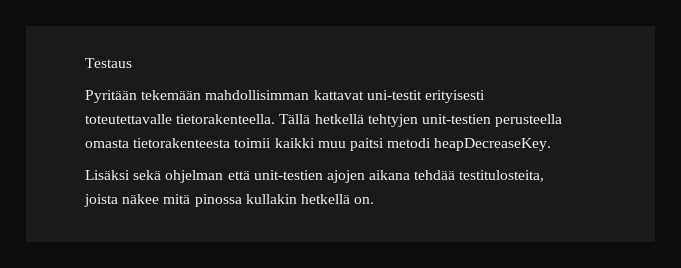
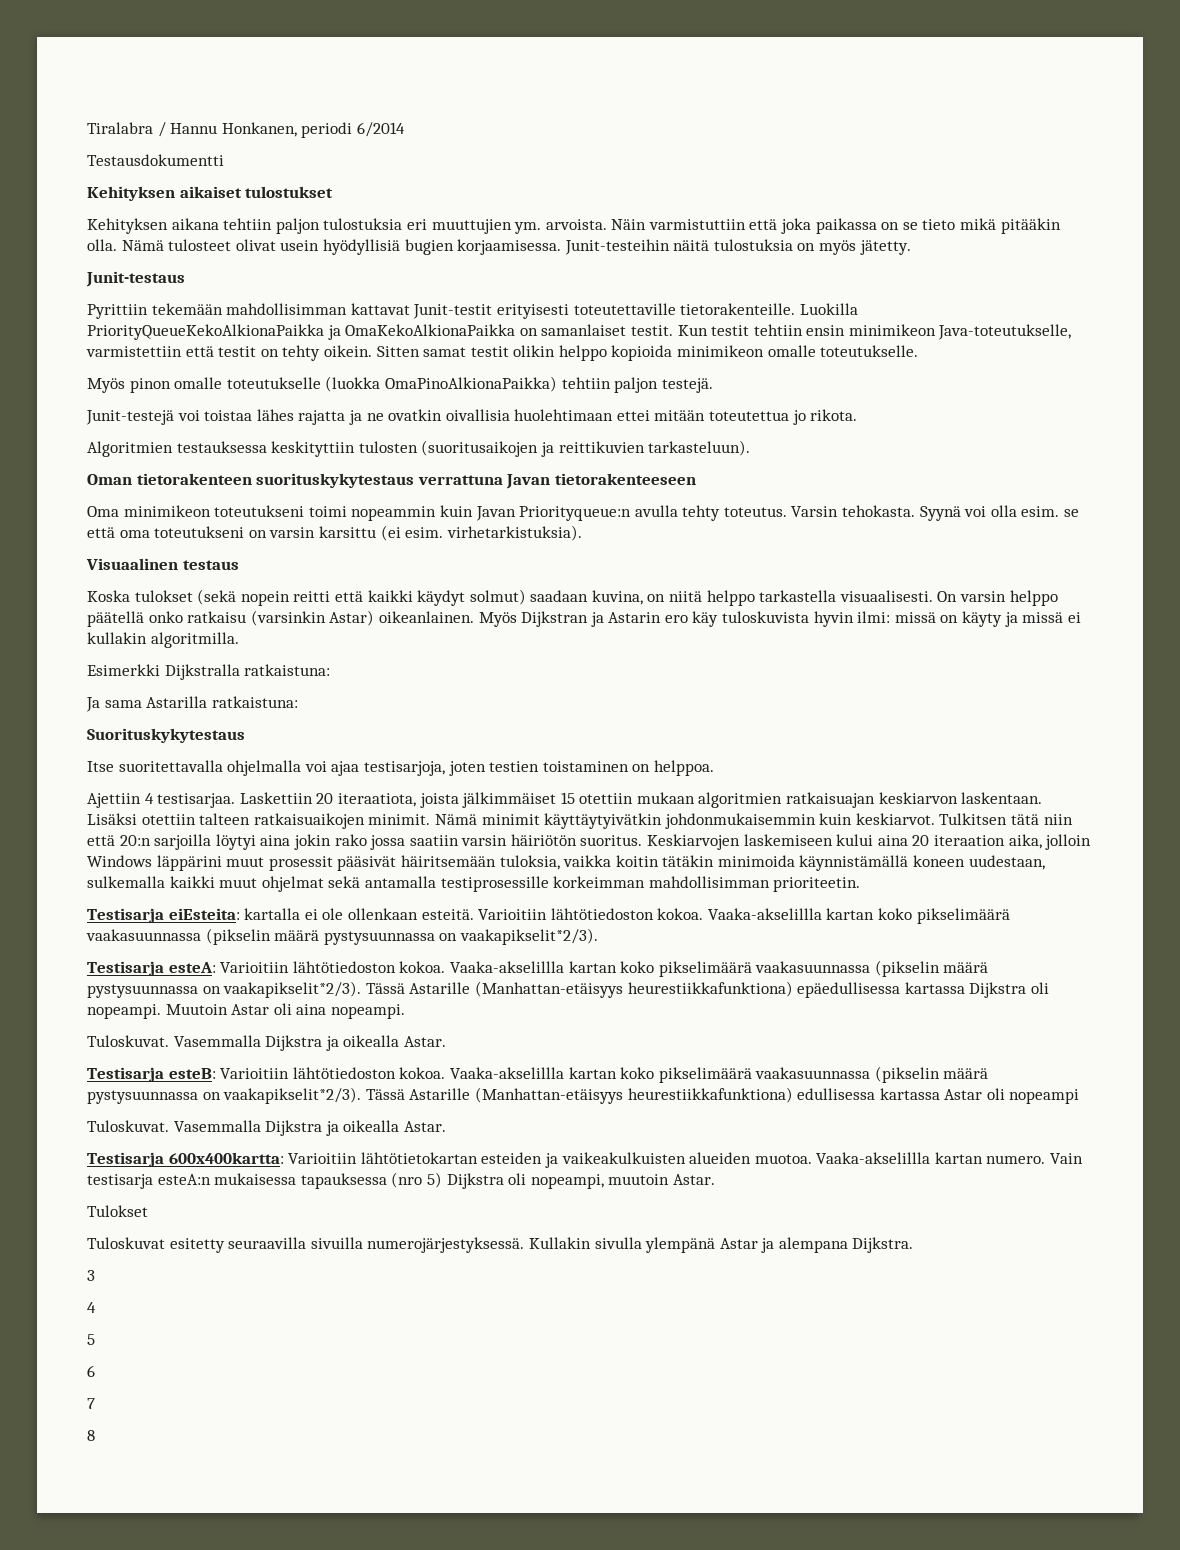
[85,58,132,68] [85,90,485,103] [85,114,563,127] [85,138,552,151] [85,170,545,183] [84,194,375,207] Testaus // Pyritään tekemään mahdollisimman kattavat uni-testit erityisesti toteutettavalle tietorakenteella. Tällä hetkellä tehtyjen unit-testien perusteella omasta tietorakenteesta toimii kaikki muu paitsi metodi heapDecreaseKey. // Lisäksi sekä ohjelman että unit-testien ajojen aikana tehdää testitulosteita, joista näkee mitä pinossa kullakin hetkellä on. -> [87,122,405,138] [87,154,224,166] [87,186,334,201] [87,218,1061,234] [87,239,911,255] [86,271,185,287] [87,303,858,319] [87,324,1072,340] [86,345,919,361] [87,376,713,393] [86,409,858,425] [87,440,751,457] [87,473,696,489] [87,505,1080,521] [87,525,582,541] [86,558,239,570] [87,589,1058,606] [87,610,1081,627] [87,632,239,648] [87,664,331,680] [86,696,298,712] [87,728,245,743] [87,760,714,776] [87,792,1043,808] [87,813,1073,829] [87,834,1092,850] [87,855,1045,871] [87,876,861,892] [87,908,1010,924] [86,928,598,945] [87,960,989,977] [87,981,1049,998] [87,1003,405,1019] [87,1035,446,1051] [87,1066,989,1083] [87,1087,1080,1104] [87,1120,446,1136] [87,1152,1084,1168] [87,1172,715,1189] [87,1205,148,1217] [87,1237,914,1253] [87,1270,95,1281] [87,1302,96,1313] [87,1334,95,1345] [87,1365,95,1377] [87,1398,95,1409] [87,1430,95,1441] Tiralabra / Hannu Honkanen, periodi 6/2014 // Testausdokumentti // Kehityksen aikaiset tulostukset // Kehityksen aikana tehtiin paljon tulostuksia eri muuttujien ym. arvoista. Näin varmistuttiin että joka paikassa on se tieto mikä pitääkin olla. Nämä tulosteet olivat usein hyödyllisiä bugien korjaamisessa. Junit-testeihin näitä tulostuksia on myös jätetty. // Junit-testaus // Pyrittiin tekemään mahdollisimman kattavat Junit-testit erityisesti toteutettaville tietorakenteille. Luokilla PriorityQueueKekoAlkionaPaikka ja OmaKekoAlkionaPaikka on samanlaiset testit. Kun testit tehtiin ensin minimikeon Java-toteutukselle, varmistettiin että testit on tehty oikein. Sitten samat testit olikin helppo kopioida minimikeon omalle toteutukselle. // Myös pinon omalle toteutukselle (luokka OmaPinoAlkionaPaikka) tehtiin paljon testejä. // Junit-testejä voi toistaa lähes rajatta ja ne ovatkin oivallisia huolehtimaan ettei mitään toteutettua jo rikota. // Algoritmien testauksessa keskityttiin tulosten (suoritusaikojen ja reittikuvien tarkasteluun). // Oman tietorakenteen suorituskykytestaus verrattuna Javan tietorakenteeseen // Oma minimikeon toteutukseni toimi nopeammin kuin Javan Priorityqueue:n avulla tehty toteutus. Varsin tehokasta. Syynä voi olla esim. se että oma toteutukseni on varsin karsittu (ei esim. virhetarkistuksia). // Visuaalinen testaus // Koska tulokset (sekä nopein reitti että kaikki käydyt solmut) saadaan kuvina, on niitä helppo tarkastella visuaalisesti. On varsin helppo päätellä onko ratkaisu (varsinkin Astar) oikeanlainen. Myös Dijkstran ja Astarin ero käy tuloskuvista hyvin ilmi: missä on käyty ja missä ei kullakin algoritmilla. // Esimerkki Dijkstralla ratkaistuna: // Ja sama Astarilla ratkaistuna: // Suorituskykytestaus // Itse suoritettavalla ohjelmalla voi ajaa testisarjoja, joten testien toistaminen on helppoa. // Ajettiin 4 testisarjaa. Laskettiin 20 iteraatiota, joista jälkimmäiset 15 otettiin mukaan algoritmien ratkaisuajan keskiarvon laskentaan. Lisäksi otettiin talteen ratkaisuaikojen minimit. Nämä minimit käyttäytyivätkin johdonmukaisemmin kuin keskiarvot. Tulkitsen tätä niin että 20:n sarjoilla löytyi aina jokin rako jossa saatiin varsin häiriötön suoritus. Keskiarvojen laskemiseen kului aina 20 iteraation aika, jolloin Windows läppärini muut prosessit pääsivät häiritsemään tuloksia, vaikka koitin tätäkin minimoida käynnistämällä koneen uudestaan, sulkemalla kaikki muut ohjelmat sekä antamalla testiprosessille korkeimman mahdollisimman prioriteetin. // Testisarja eiEsteita: kartalla ei ole ollenkaan esteitä. Varioitiin lähtötiedoston kokoa. Vaaka-akselillla kartan koko pikselimäärä vaakasuunnassa (pikselin määrä pystysuunnassa on vaakapikselit*2/3). // Testisarja esteA: Varioitiin lähtötiedoston kokoa. Vaaka-akselillla kartan koko pikselimäärä vaakasuunnassa (pikselin määrä pystysuunnassa on vaakapikselit*2/3). Tässä Astarille (Manhattan-etäisyys heurestiikkafunktiona) epäedullisessa kartassa Dijkstra oli nopeampi. Muutoin Astar oli aina nopeampi. // Tuloskuvat. Vasemmalla Dijkstra ja oikealla Astar. // Testisarja esteB: Varioitiin lähtötiedoston kokoa. Vaaka-akselillla kartan koko pikselimäärä vaakasuunnassa (pikselin määrä pystysuunnassa on vaakapikselit*2/3). Tässä Astarille (Manhattan-etäisyys heurestiikkafunktiona) edullisessa kartassa Astar oli nopeampi // Tuloskuvat. Vasemmalla Dijkstra ja oikealla Astar. // Testisarja 600x400kartta: Varioitiin lähtötietokartan esteiden ja vaikeakulkuisten alueiden muotoa. Vaaka-akselillla kartan numero. Vain testisarja esteA:n mukaisessa tapauksessa (nro 5) Dijkstra oli nopeampi, muutoin Astar. // Tulokset // Tuloskuvat esitetty seuraavilla sivuilla numerojärjestyksessä. Kullakin sivulla ylempänä Astar ja alempana Dijkstra. // 3 // 4 // 5 // 6 // 7 // 8

